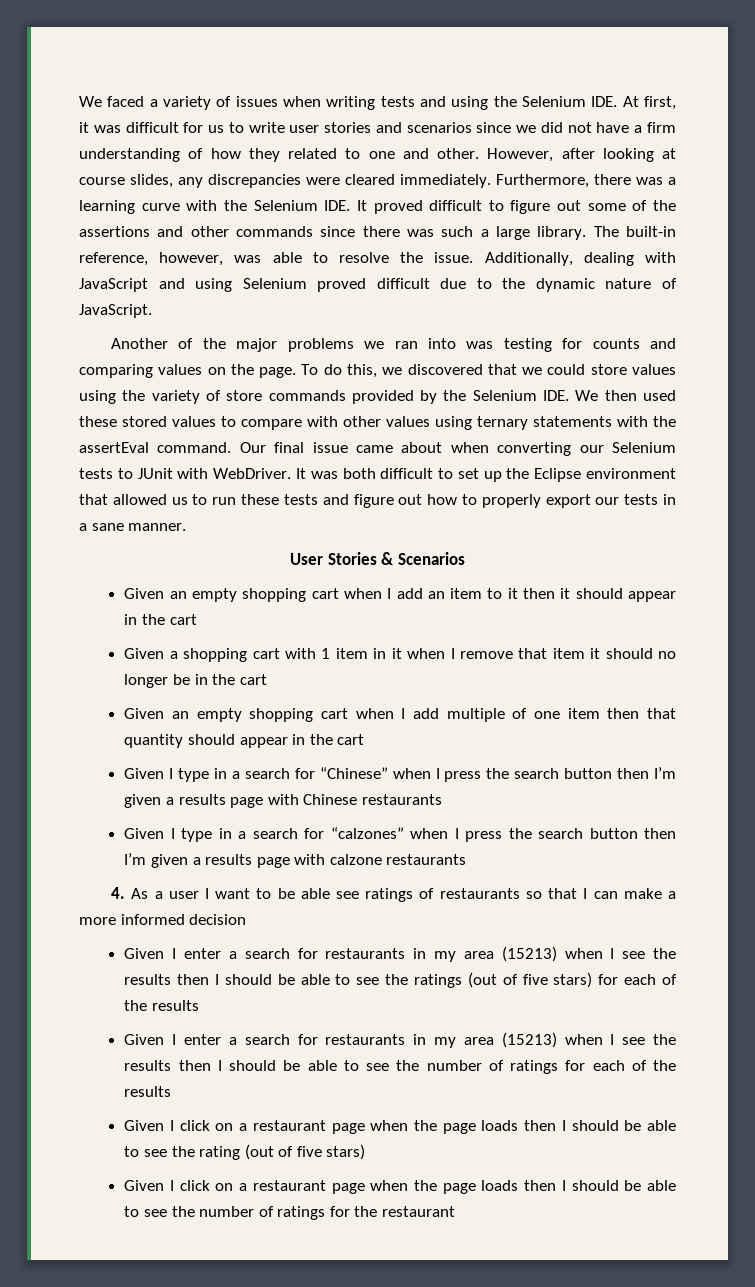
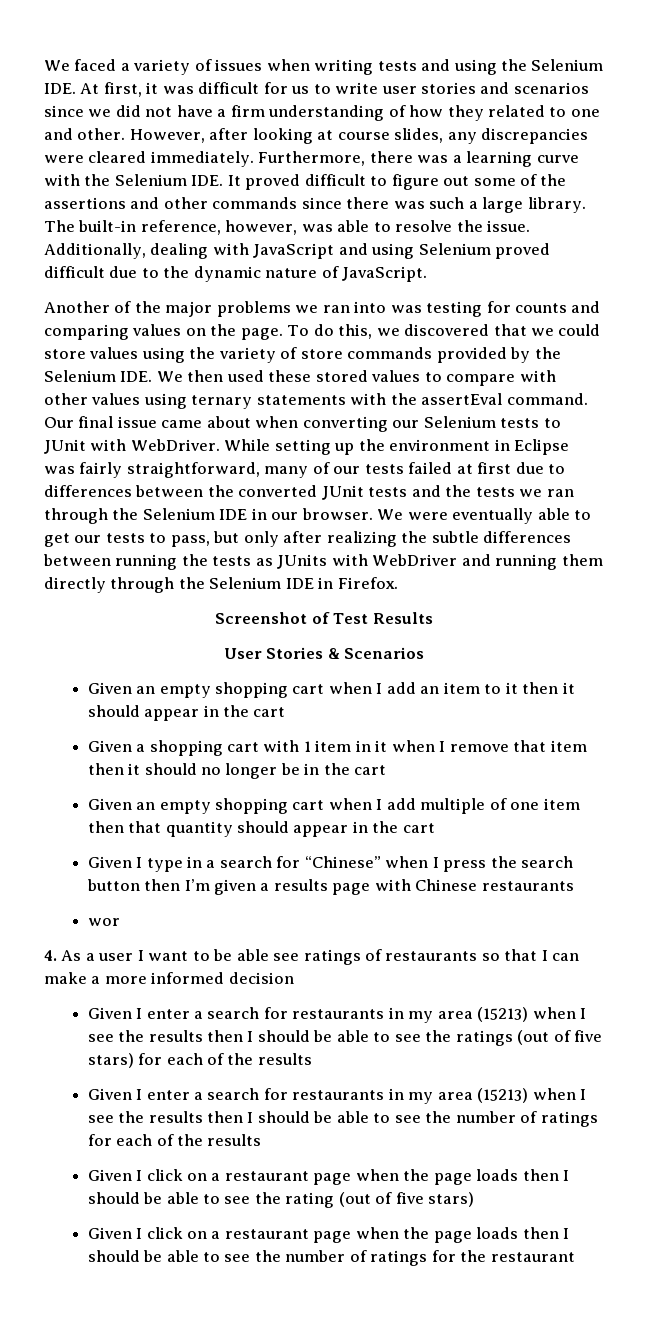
[295,468,676,482] [79,494,676,508] [79,523,187,531] It was both difficult to set up the Eclipse environment that allowed us to run these tests and figure out how to properly export our tests in a sane manner. -> [224,439,570,455] [44,462,566,478] [44,485,574,500] [44,508,592,524] [44,531,572,547] [43,554,603,570] [44,577,398,593] [215,612,433,624] While setting up the environment in Eclipse was fairly straightforward, many of our tests failed at first due to differences between the converted JUnit tests and the tests we ran through the Selenium IDE in our browser. We were eventually able to get our tests to pass, but only after realizing the subtle differences between running the tests as JUnits with WebDriver and running them directly through the Selenium IDE in Firefox. // Screenshot of Test Results
(585, 653) none -> [87,763,124,775] then
[124,827,676,842] [124,853,467,868] Given I type in a search for “calzones” when I press the search button then I’m given a results page with calzone restaurants -> [87,918,120,926] wor

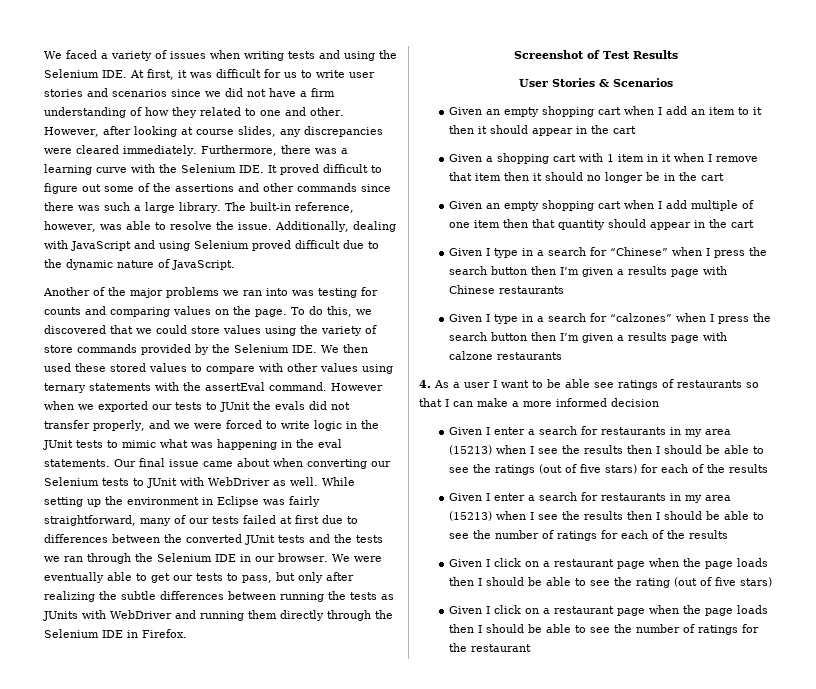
(588, 399) none -> [331,383,383,391] [44,401,350,412] [44,420,379,431] [43,439,342,450] [44,459,110,467] However when we exported our tests to JUnit the evals did not transfer properly, and we were forced to write logic in the JUnit tests to mimic what was happening in the eval statements.
[130,439,220,451] WebDriver. -> [208,477,318,486] WebDriver as well.
[87,918,120,926] wor -> [448,313,771,324] [448,332,727,343] [448,351,562,360] Given I type in a search for “calzones” when I press the search button then I’m given a results page with calzone restaurants

